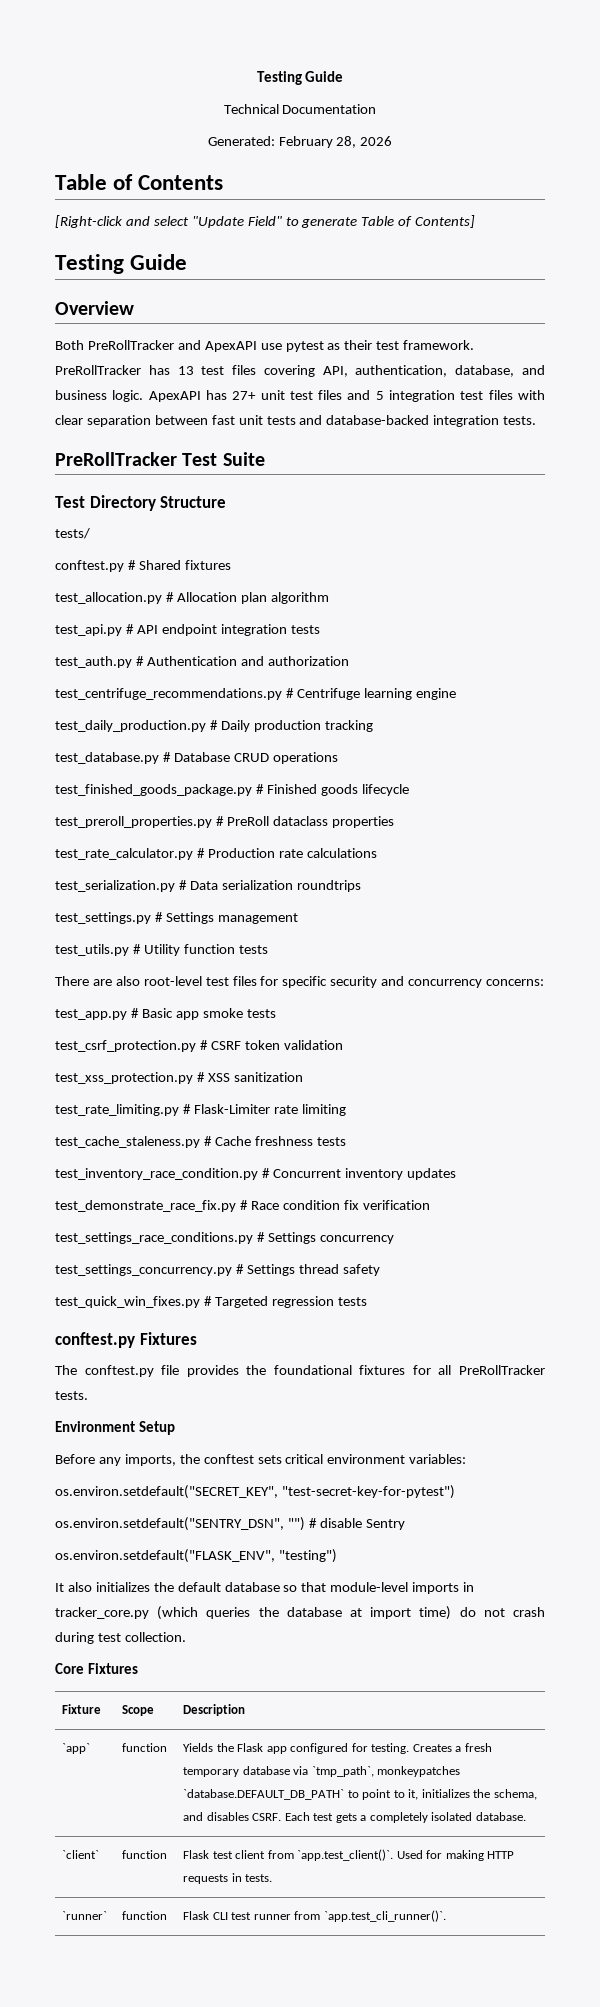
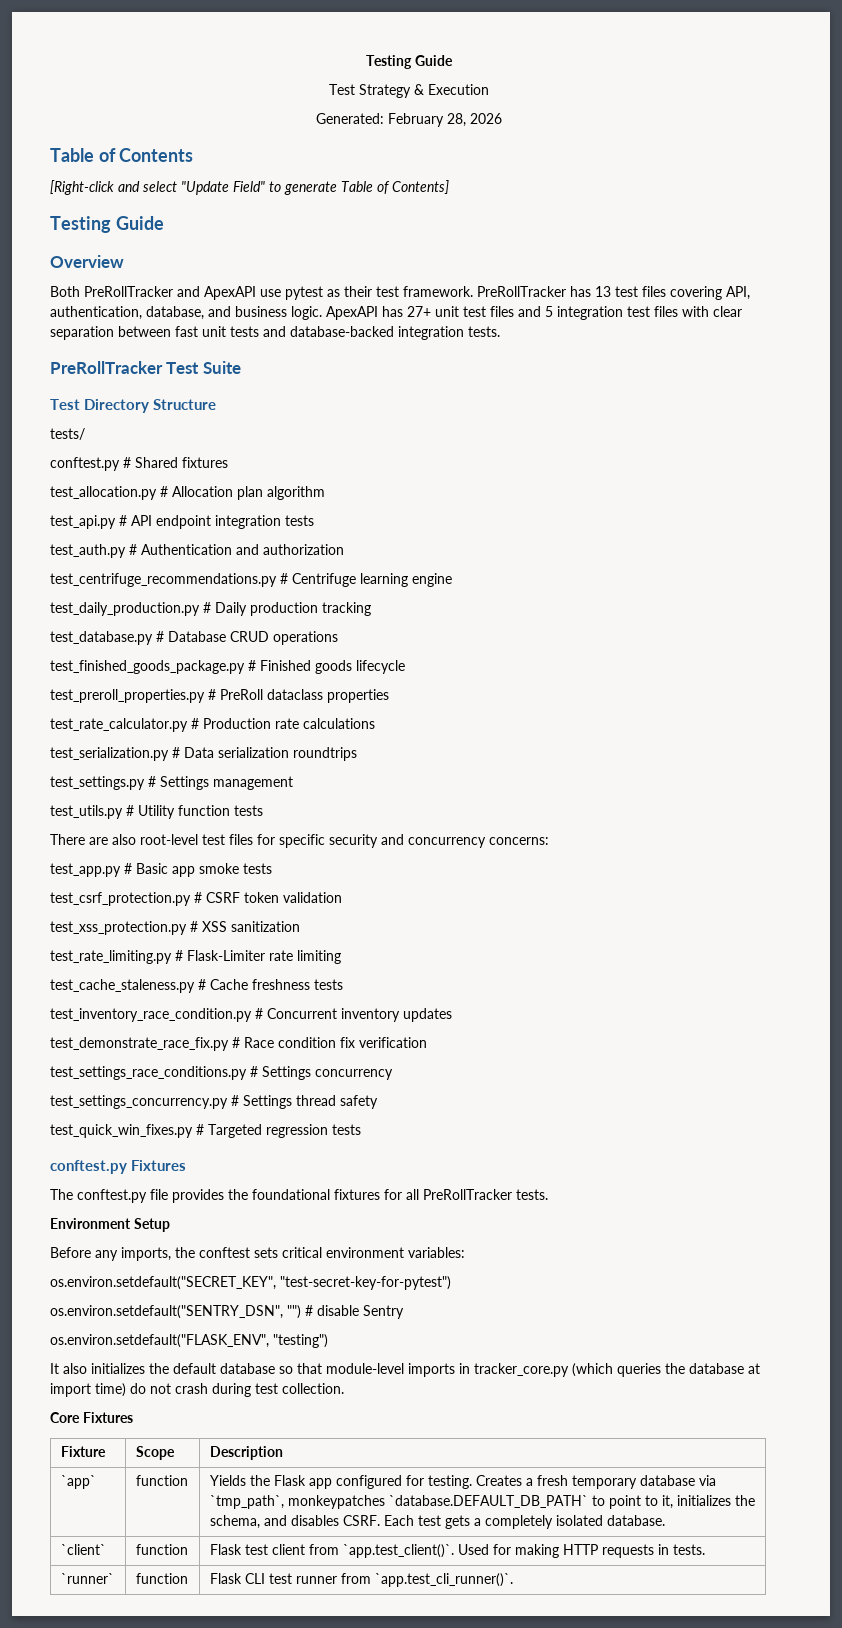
[256,71,344,85] [223,104,377,114] Testing Guide // Technical Documentation -> [365,55,453,69] [328,84,489,98] Testing Guide // Test Strategy & Execution

